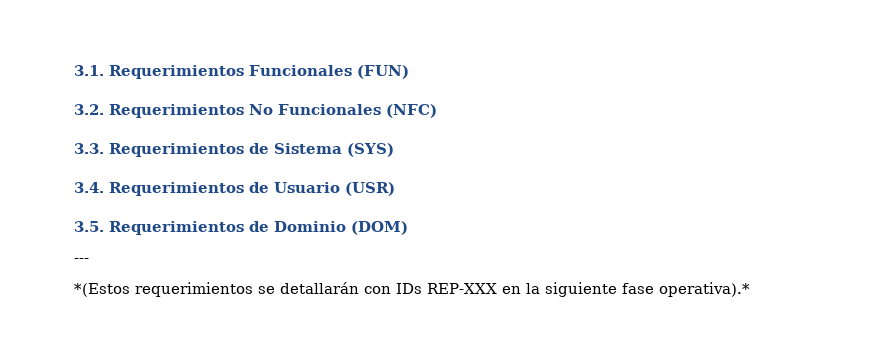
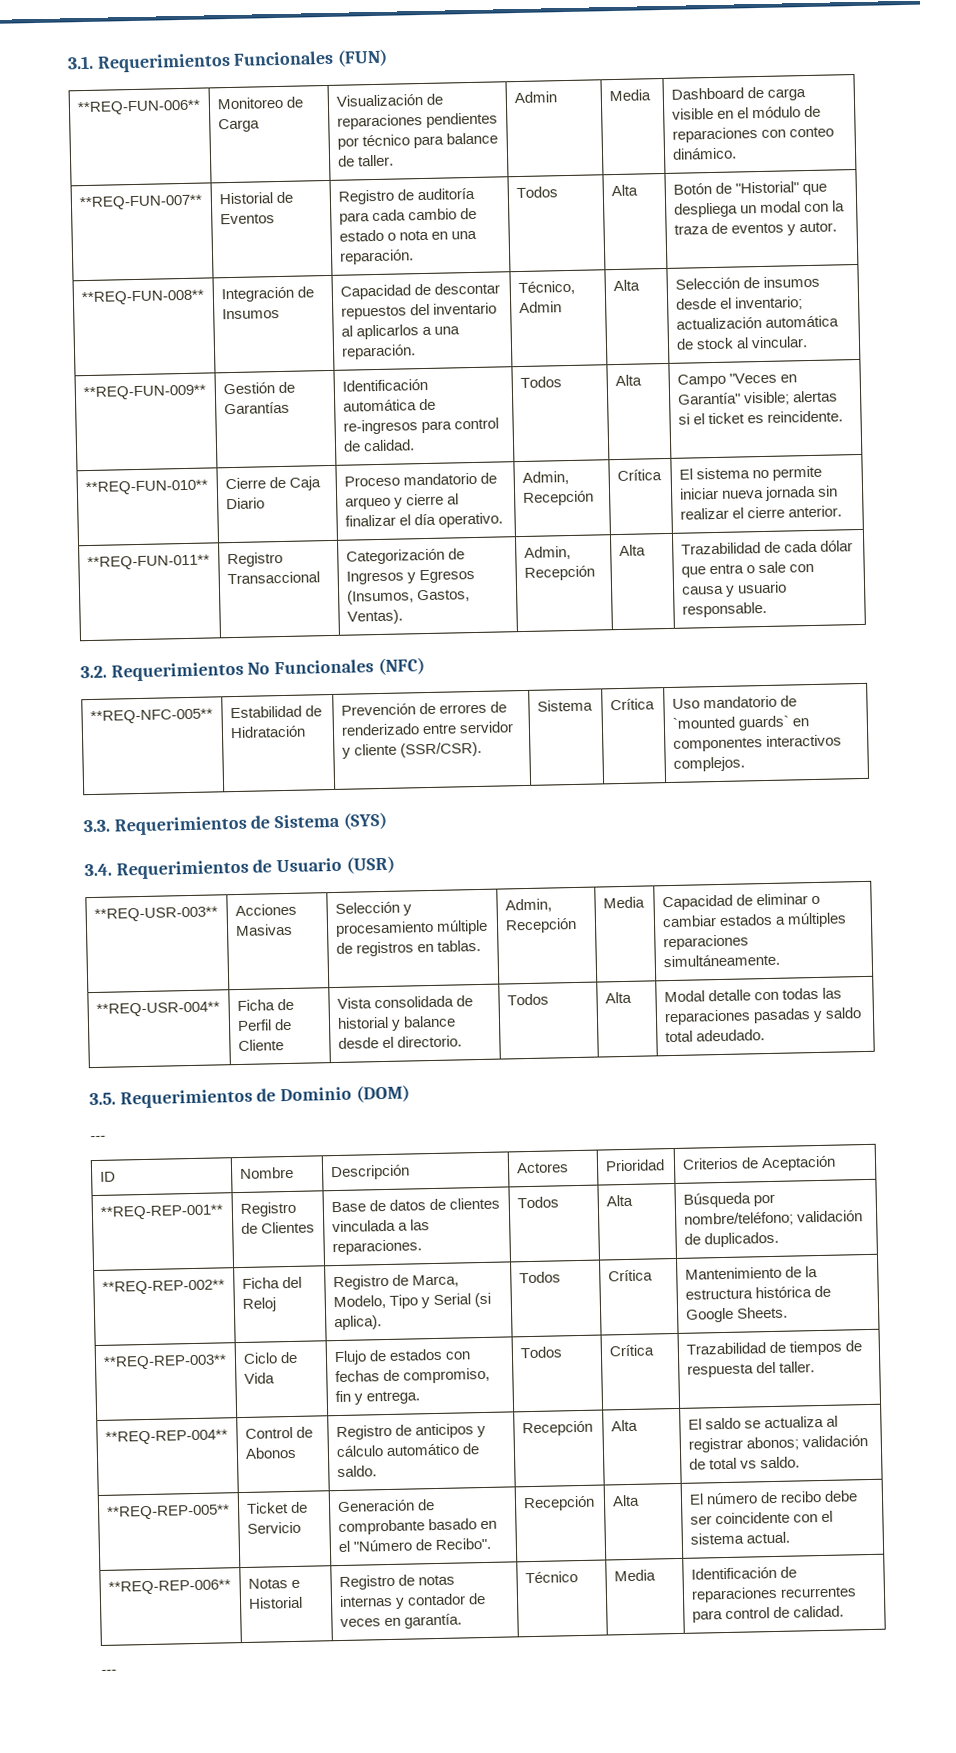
(409, 72) none -> [76,99,201,116] [216,96,304,110] [217,118,260,133] [335,93,444,107] [336,112,499,130] [336,132,499,150] [337,154,395,167] [513,91,557,104] [608,89,651,102] [670,86,807,101] [671,105,822,120] [671,126,835,143] [671,147,737,160] [78,194,203,211] [218,191,294,205] [219,213,275,225] [337,187,476,205] [338,207,478,225] [338,229,478,242] [338,249,414,265] [515,186,558,199] [610,184,638,197] [672,181,828,196] [673,200,846,218] [673,221,838,236] [80,289,205,306] [220,286,315,303] [221,308,280,320] [339,282,501,300] [340,302,498,320] [340,324,461,340] [340,344,416,360] [517,280,575,296] [518,301,562,314] [612,279,640,292] [674,275,821,290] [675,296,804,311] [675,315,840,330] [675,336,809,350] [82,384,206,401] [222,381,296,395] [223,401,290,415] [341,378,428,392] [342,398,437,412] [342,417,500,435] [342,439,416,452] [519,376,562,389] [614,374,642,387] [676,372,798,388] [677,390,839,406] [677,410,844,425] [84,479,208,496] [224,476,322,491] [225,497,265,510] [343,472,498,487] [344,493,460,510] [344,512,504,528] [521,471,569,486] [522,490,594,506] [616,469,662,482] [678,465,823,481] [678,485,839,501] [679,505,843,520] [86,554,210,571] [226,551,283,568] [226,571,320,585] [345,548,466,565] [345,568,476,585] [346,589,471,605] [346,609,403,625] [523,546,571,560] [523,565,595,581] [618,544,646,557] [680,540,854,555] [680,561,815,578] [681,581,788,597] [681,601,767,618] // **REQ-FUN-006** | Monitoreo de Carga | Visualización de reparaciones pendientes por técnico para balance de taller. | Admin | Media | Dashboard de carga visible en el módulo de reparaciones con conteo dinámico. // **REQ-FUN-007** | Historial de Eventos | Registro de auditoría para cada cambio de estado o nota en una reparación. | Todos | Alta | Botón de "Historial" que despliega un modal con la traza de eventos y autor. // **REQ-FUN-008** | Integración de Insumos | Capacidad de descontar repuestos del inventario al aplicarlos a una reparación. | Técnico, Admin | Alta | Selección de insumos desde el inventario; actualización automática de stock al vincular. // **REQ-FUN-009** | Gestión de Garantías | Identificación automática de re-ingresos para control de calidad. | Todos | Alta | Campo "Veces en Garantía" visible; alertas si el ticket es reincidente. // **REQ-FUN-010** | Cierre de Caja Diario | Proceso mandatorio de arqueo y cierre al finalizar el día operativo. | Admin, Recepción | Crítica | El sistema no permite iniciar nueva jornada sin realizar el cierre anterior. // **REQ-FUN-011** | Registro Transaccional | Categorización de Ingresos y Egresos (Insumos, Gastos, Ventas). | Admin, Recepción | Alta | Trazabilidad de cada dólar que entra o sale con causa y usuario responsable.
(437, 111) none -> [89,708,213,725] [229,705,323,719] [229,725,306,739] [340,701,508,716] [340,721,515,736] [341,741,483,759] [536,699,593,712] [609,698,655,711] [671,695,798,709] [671,715,810,731] [672,734,843,752] [672,756,745,772] // **REQ-NFC-005** | Estabilidad de Hidratación | Prevención de errores de renderizado entre servidor y cliente (SSR/CSR). | Sistema | Crítica | Uso mandatorio de `mounted guards` en componentes interactivos complejos.
(395, 189) none -> [93,906,218,922] [234,903,297,917] [234,923,293,937] [334,901,413,916] [334,919,489,937] [335,939,482,957] [504,898,552,913] [504,917,577,934] [602,896,645,909] [661,893,821,911] [661,912,848,928] [662,934,749,951] [662,953,780,968] [95,1001,220,1017] [236,998,295,1012] [236,1018,293,1032] [237,1039,284,1052] [336,995,474,1009] [336,1015,457,1031] [337,1035,463,1049] [506,993,549,1006] [604,991,632,1004] [663,987,843,1003] [663,1007,863,1026] [664,1029,766,1043] // **REQ-USR-003** | Acciones Masivas | Selección y procesamiento múltiple de registros en tablas. | Admin, Recepción | Media | Capacidad de eliminar o cambiar estados a múltiples reparaciones simultáneamente. // **REQ-USR-004** | Ficha de Perfil de Cliente | Vista consolidada de historial y balance desde el directorio. | Todos | Alta | Modal detalle con todas las reparaciones pasadas y saldo total adeudado.
[74,282,750,297] // *(Estos requerimientos se detallarán con IDs REP-XXX en la siguiente fase operativa).* -> [99,1171,116,1182] [239,1166,294,1180] [329,1164,410,1181] [515,1162,569,1174] [604,1159,665,1172] [681,1155,837,1172] [99,1204,224,1220] [239,1201,297,1218] [240,1221,316,1235] [330,1197,501,1213] [331,1219,431,1233] [331,1239,422,1256] [516,1196,559,1209] [605,1194,633,1207] [682,1192,776,1208] [683,1210,864,1227] [683,1231,780,1248] [101,1279,225,1295] [241,1276,303,1290] [241,1297,276,1312] [332,1274,460,1291] [332,1292,492,1310] [333,1315,382,1331] [518,1271,561,1284] [607,1269,653,1282] [684,1266,819,1280] [684,1285,832,1300] [685,1306,789,1323] [102,1354,227,1370] [242,1351,299,1364] [243,1372,275,1384] [333,1348,472,1366] [334,1367,491,1384] [334,1390,421,1405] [519,1346,563,1359] [608,1344,654,1357] [685,1340,863,1356] [686,1361,816,1378] [104,1429,228,1445] [244,1426,314,1439] [244,1446,297,1459] [335,1423,487,1441] [335,1443,480,1458] [336,1465,377,1478] [521,1420,593,1437] [610,1419,638,1432] [687,1415,839,1430] [687,1435,869,1453] [688,1456,801,1470] [106,1504,230,1520] [245,1501,309,1514] [246,1521,301,1534] [336,1499,436,1513] [337,1518,498,1536] [337,1537,492,1553] [522,1495,595,1512] [611,1494,640,1507] [688,1490,859,1505] [689,1510,834,1525] [689,1531,791,1545] [107,1579,231,1595] [247,1578,301,1589] [247,1596,303,1609] [338,1574,456,1591] [338,1592,487,1609] [339,1613,463,1629] [524,1571,578,1584] [613,1569,656,1582] [690,1566,798,1580] [690,1586,858,1603] [691,1605,845,1623] [101,1669,117,1674] // ID | Nombre | Descripción | Actores | Prioridad | Criterios de Aceptación // **REQ-REP-001** | Registro de Clientes | Base de datos de clientes vinculada a las reparaciones. | Todos | Alta | Búsqueda por nombre/teléfono; validación de duplicados. // **REQ-REP-002** | Ficha del Reloj | Registro de Marca, Modelo, Tipo y Serial (si aplica). | Todos | Crítica | Mantenimiento de la estructura histórica de Google Sheets. // **REQ-REP-003** | Ciclo de Vida | Flujo de estados con fechas de compromiso, fin y entrega. | Todos | Crítica | Trazabilidad de tiempos de respuesta del taller. // **REQ-REP-004** | Control de Abonos | Registro de anticipos y cálculo automático de saldo. | Recepción | Alta | El saldo se actualiza al registrar abonos; validación de total vs saldo. // **REQ-REP-005** | Ticket de Servicio | Generación de comprobante basado en el "Número de Recibo". | Recepción | Alta | El número de recibo debe ser coincidente con el sistema actual. // **REQ-REP-006** | Notas e Historial | Registro de notas internas y contador de veces en garantía. | Técnico | Media | Identificación de reparaciones recurrentes para control de calidad. // ---

